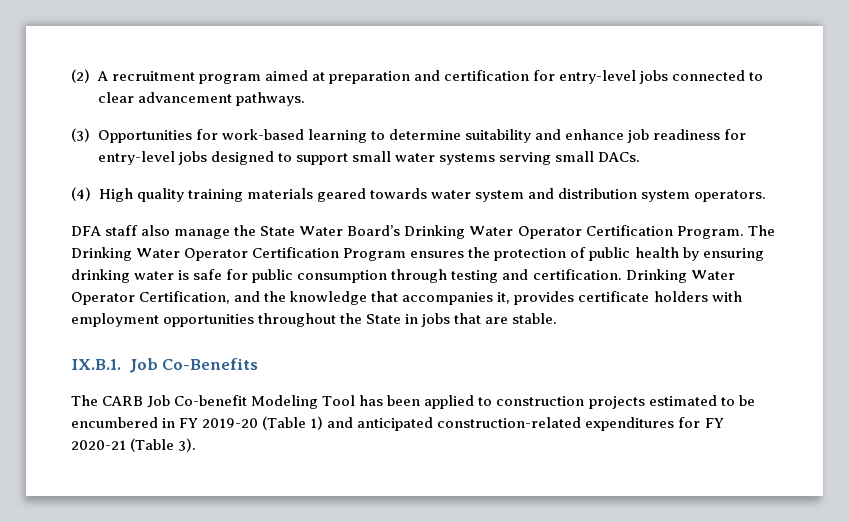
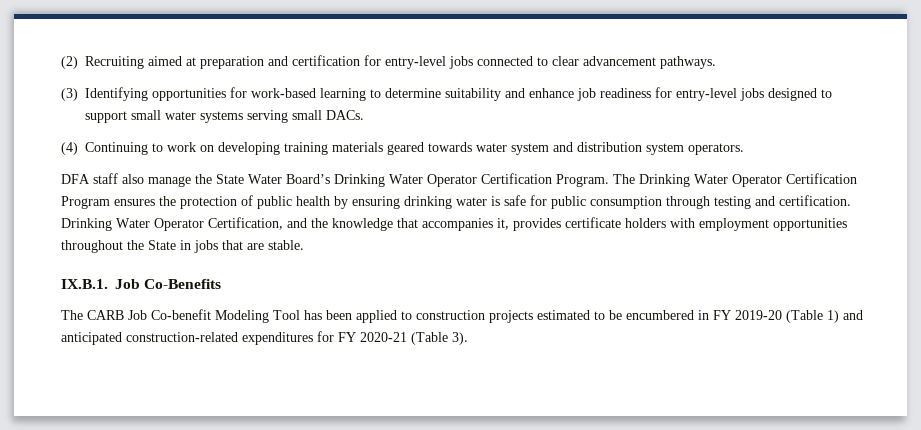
[96,71,261,84] A recruitment program -> [85,56,144,69] Recruiting
[97,130,192,143] Opportunities -> [85,87,226,101] Identifying opportunities
[98,188,184,202] High quality -> [85,142,280,155] Continuing to work on developing

